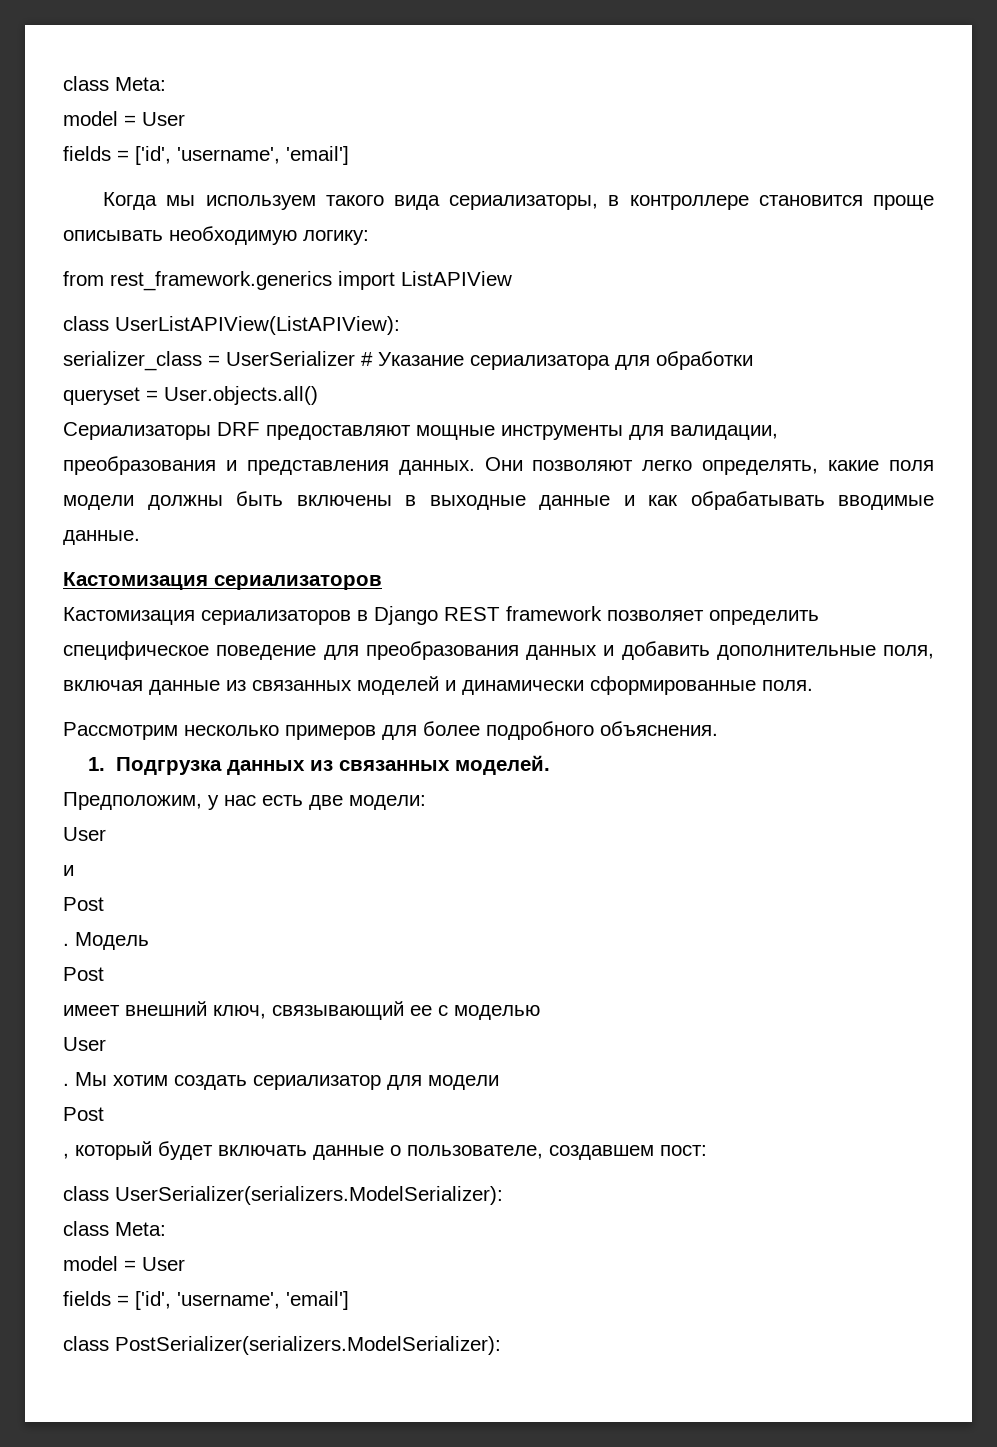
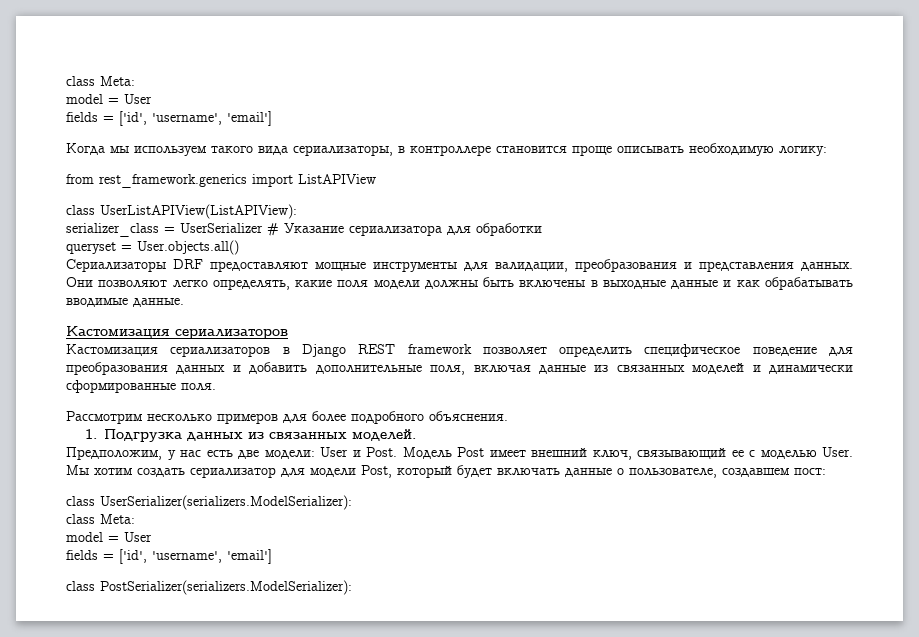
[63,827,106,841] [63,865,74,876] [63,897,104,911] [63,932,149,950] [63,967,104,981] // User // и // Post // . Модель // Post // -> [320,447,484,459] User и Post. Модель Post
[63,1037,106,1051] [63,1083,69,1086] // User // . -> [822,447,853,457] User.
[63,1107,104,1121] [63,1153,69,1159] // Post // , -> [361,465,392,478] Post,

